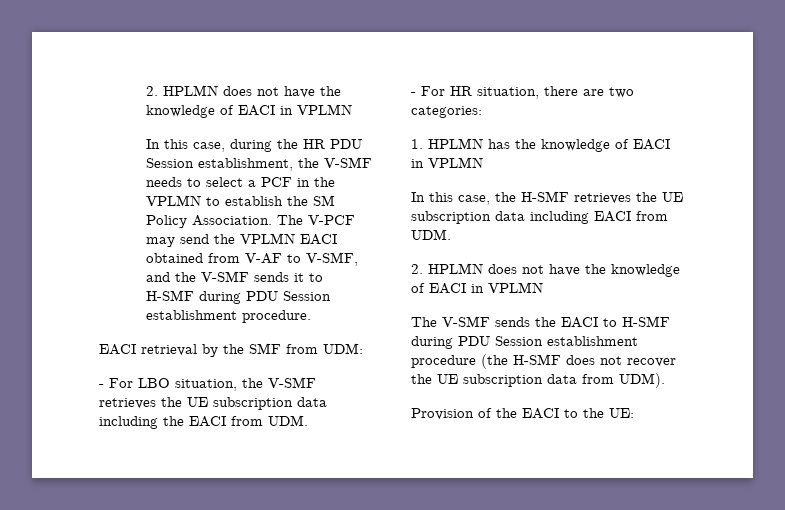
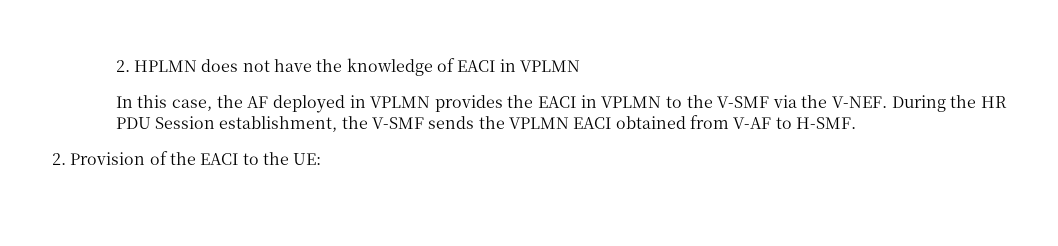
[230,139,273,152] during -> [216,95,946,113] the AF deployed in VPLMN provides the EACI in VPLMN to the V-SMF via the V-NEF. During
[146,177,336,187] [146,195,336,206] [146,215,356,228] [146,234,210,247] needs to select a PCF in the VPLMN to establish the SM Policy Association. The V-PCF may send -> [428,116,475,129] sends
[306,252,359,266] [146,271,324,282] [146,290,332,304] [146,310,312,323] [99,343,363,357] [99,377,316,391] [99,397,327,410] [99,415,308,429] [411,86,634,99] [411,106,482,118] [411,138,670,152] [411,157,483,168] [411,191,683,205] [411,211,668,224] [411,229,451,240] [411,263,680,277] [411,282,543,294] [411,316,670,328] [411,336,638,349] [411,354,676,369] [411,373,665,388] V-SMF, and the V-SMF sends it to H-SMF during PDU Session establishment procedure. // EACI retrieval by the SMF from UDM: // - For LBO situation, the V-SMF retrieves the UE subscription data including the EACI from UDM. // - For HR situation, there are two categories: // 1. HPLMN has the knowledge of EACI in VPLMN // In this case, the H-SMF retrieves the UE subscription data including EACI from UDM. // 2. HPLMN does not have the knowledge of EACI in VPLMN // The V-SMF sends the EACI to H-SMF during PDU Session establishment procedure (the H-SMF does not recover the UE subscription data from UDM). // -> [795,117,856,129] [52,153,66,165] H-SMF. // 2.

